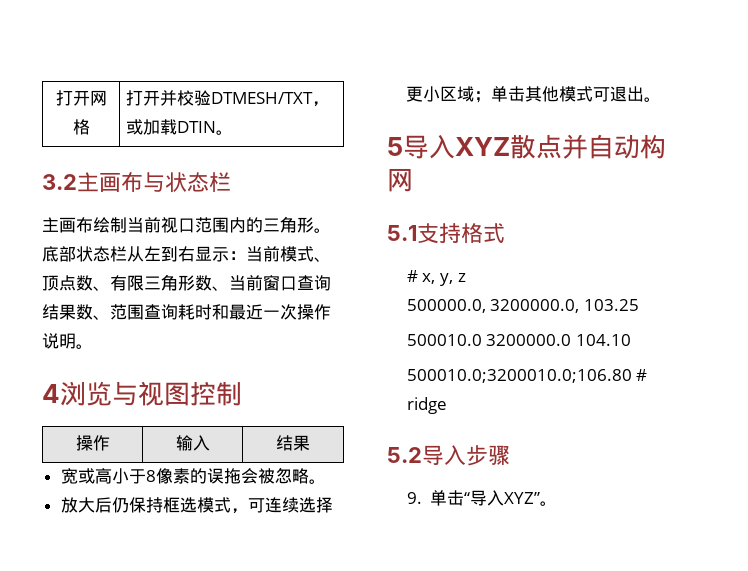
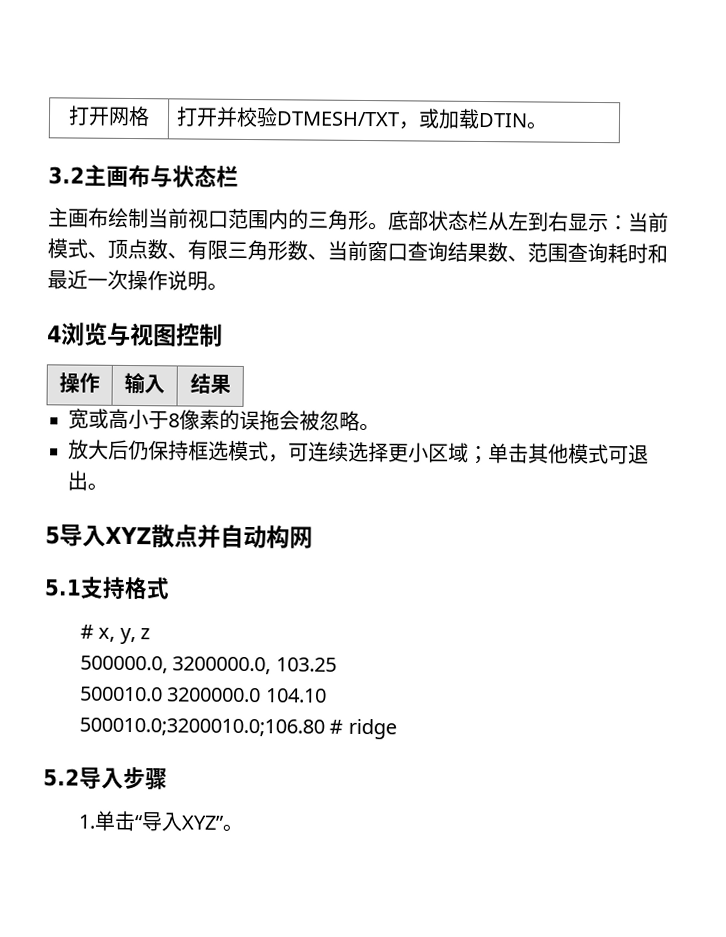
[406,492,422,504] 9. -> [77,814,96,829] 1.

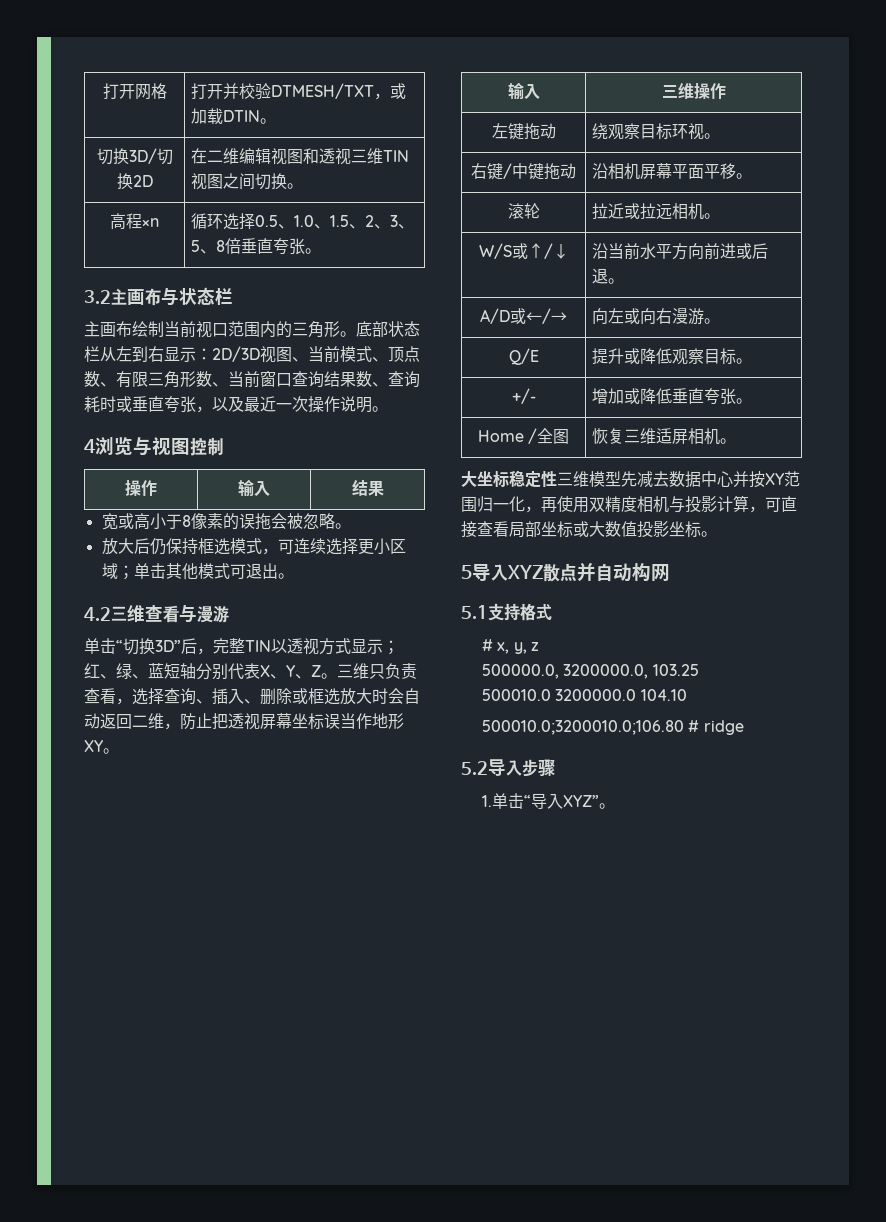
(547, 125) none -> [96,148,173,165] [116,173,153,190] [191,148,410,165] [191,173,304,190] [110,213,159,230] [191,213,415,230] [191,238,322,255] // 切换3D/切换2D | 在二维编辑视图和透视三维TIN视图之间切换。 // 高程×n | 循环选择0.5、1.0、1.5、2、3、5、8倍垂直夸张。
(629, 223) none -> [212,346,308,363] 2D/3D视图、
[527,242,568,263] 范围 -> (388, 384) none
[647,243,668,264] 和 -> [116,396,244,413] 或垂直夸张，以及
(108, 486) none -> [84,604,229,623] [84,638,399,655] [84,663,417,680] [84,688,420,705] [84,713,404,730] [84,740,119,754] [507,82,540,99] [661,82,726,99] [491,123,556,140] [592,123,721,140] [471,163,576,180] [592,163,753,180] [507,203,540,219] [592,203,721,220] [478,243,569,259] [592,243,769,260] [592,268,625,284] [480,308,567,324] [592,308,721,325] [508,348,539,365] [592,348,753,365] [511,388,536,404] [592,388,753,405] [477,428,570,444] [592,428,737,445] [461,470,800,488] [461,495,797,513] [461,521,717,538] // 4.2三维查看与漫游 // 单击“切换3D”后，完整TIN以透视方式显示；红、绿、蓝短轴分别代表X、Y、Z。三维只负责查看，选择查询、插入、删除或框选放大时会自动返回二维，防止把透视屏幕坐标误当作地形XY。 // 输入 | 三维操作 // 左键拖动 | 绕观察目标环视。 // 右键/中键拖动 | 沿相机屏幕平面平移。 // 滚轮 | 拉近或拉远相机。 // W/S或↑/↓ | 沿当前水平方向前进或后退。 // A/D或←/→ | 向左或向右漫游。 // Q/E | 提升或降低观察目标。 // +/- | 增加或降低垂直夸张。 // Home /全图 | 恢复三维适屏相机。 // 大坐标稳定性三维模型先减去数据中心并按XY范围归一化，再使用双精度相机与投影计算，可直接查看局部坐标或大数值投影坐标。

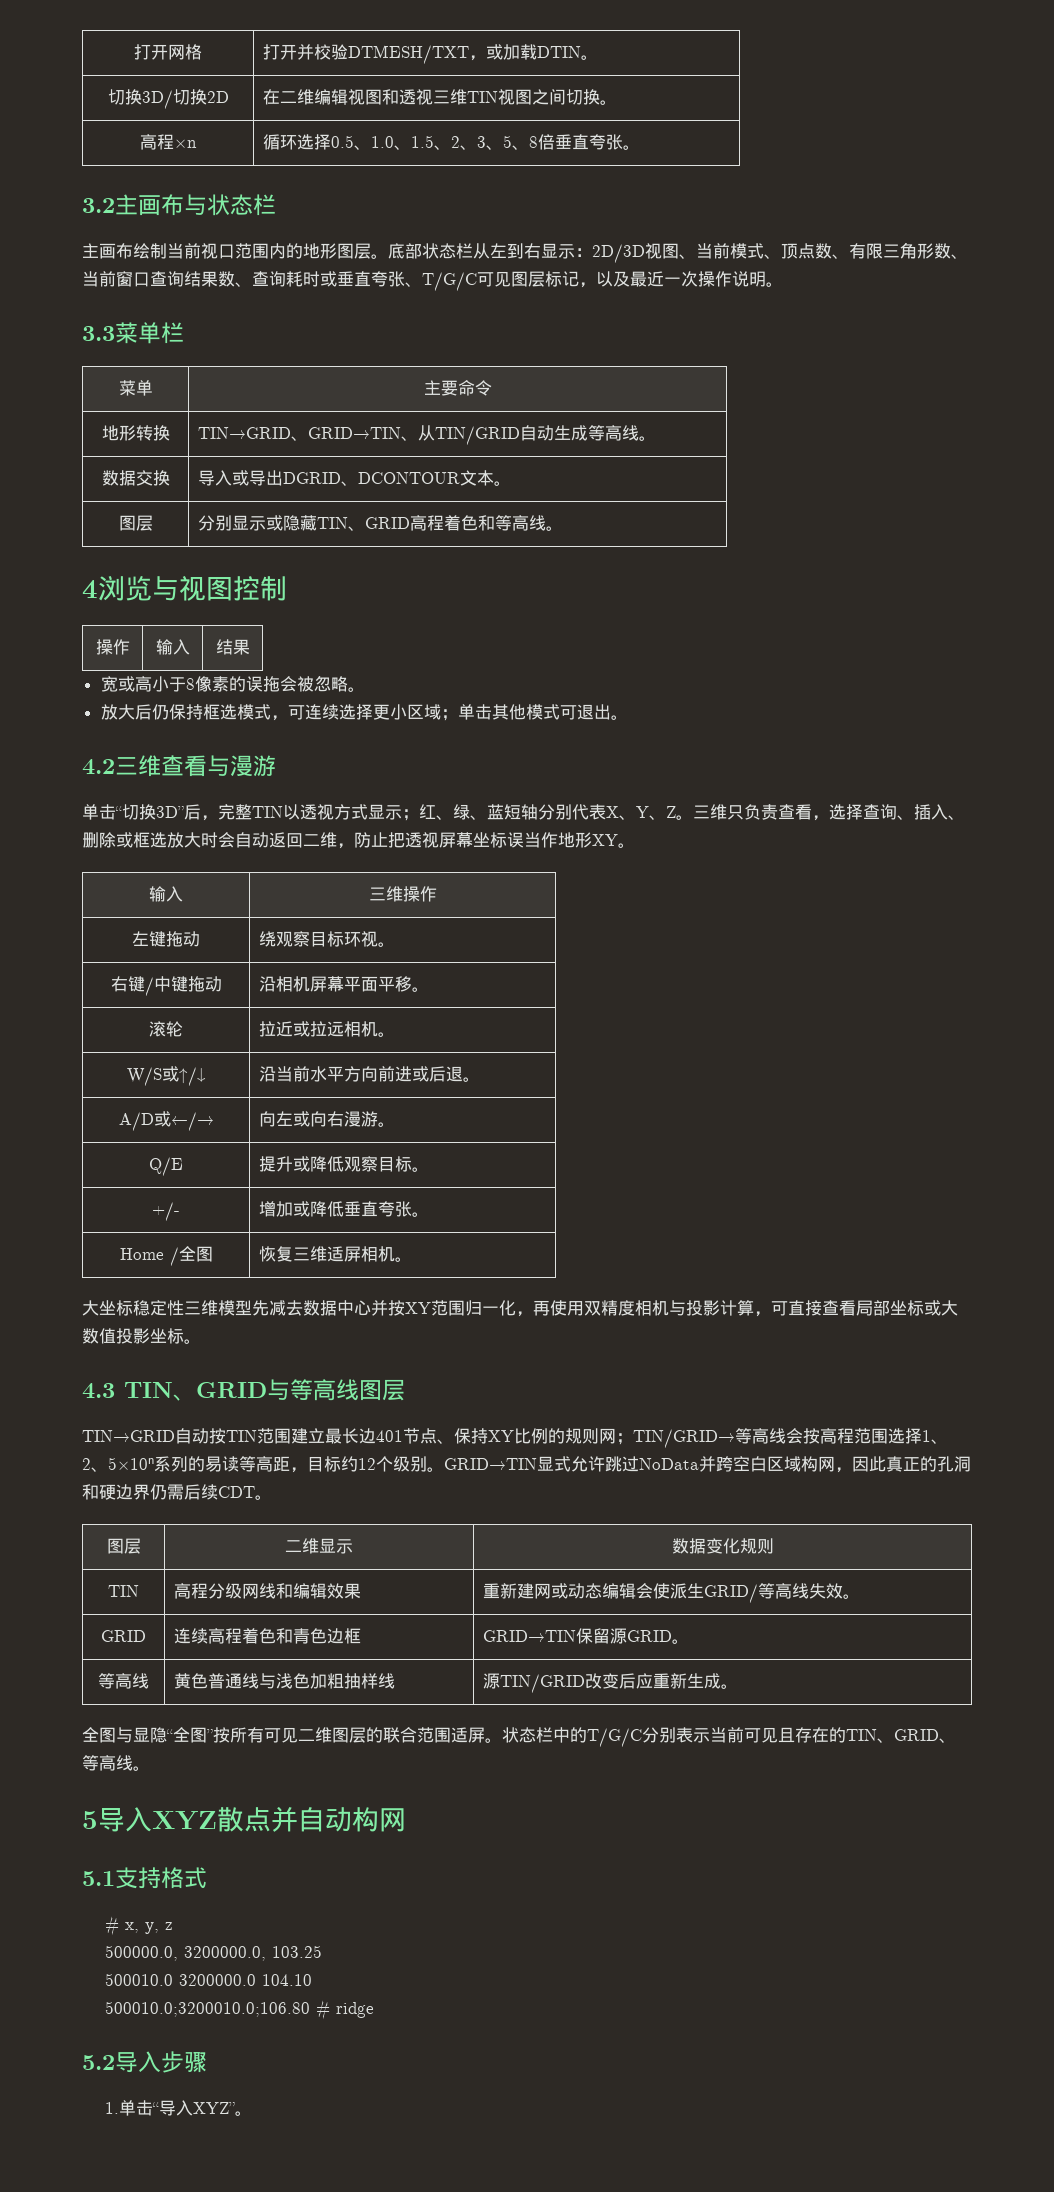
[292,321,340,338] 三角形 -> [303,243,371,259] 地形图层
(196, 404) none -> [405,271,579,291] 、T/G/C可见图层标记
(388, 409) none -> [82,322,184,344] [118,380,153,396] [423,380,492,396] [101,425,170,441] [197,425,656,445] [101,470,170,486] [197,470,511,486] [118,515,153,531] [197,515,563,531] // 3.3菜单栏 // 菜单 | 主要命令 // 地形转换 | TIN→GRID、GRID→TIN、从TIN/GRID自动生成等高线。 // 数据交换 | 导入或导出DGRID、DCONTOUR文本。 // 图层 | 分别显示或隐藏TIN、GRID高程着色和等高线。
(717, 534) none -> [82,1379,405,1401] [82,1428,948,1448] [82,1456,971,1473] [82,1484,272,1500] [106,1538,141,1554] [285,1538,353,1554] [671,1538,774,1554] [108,1585,139,1597] [173,1583,361,1599] [482,1583,860,1603] [101,1630,146,1642] [173,1628,361,1644] [482,1628,689,1644] [98,1673,149,1689] [173,1673,395,1689] [482,1673,738,1693] [82,1727,956,1747] [82,1755,150,1771] // 4.3 TIN、GRID与等高线图层 // TIN→GRID自动按TIN范围建立最长边401节点、保持XY比例的规则网；TIN/GRID→等高线会按高程范围选择1、2、5×10ⁿ系列的易读等高距，目标约12个级别。GRID→TIN显式允许跳过NoData并跨空白区域构网，因此真正的孔洞和硬边界仍需后续CDT。 // 图层 | 二维显示 | 数据变化规则 // TIN | 高程分级网线和编辑效果 | 重新建网或动态编辑会使派生GRID/等高线失效。 // GRID | 连续高程着色和青色边框 | GRID→TIN保留源GRID。 // 等高线 | 黄色普通线与浅色加粗抽样线 | 源TIN/GRID改变后应重新生成。 // 全图与显隐“全图”按所有可见二维图层的联合范围适屏。状态栏中的T/G/C分别表示当前可见且存在的TIN、GRID、等高线。

